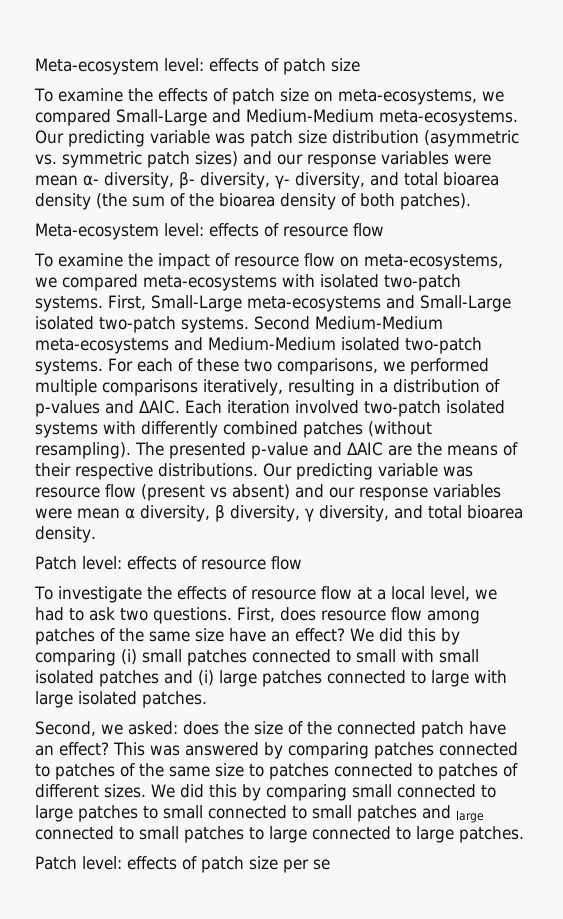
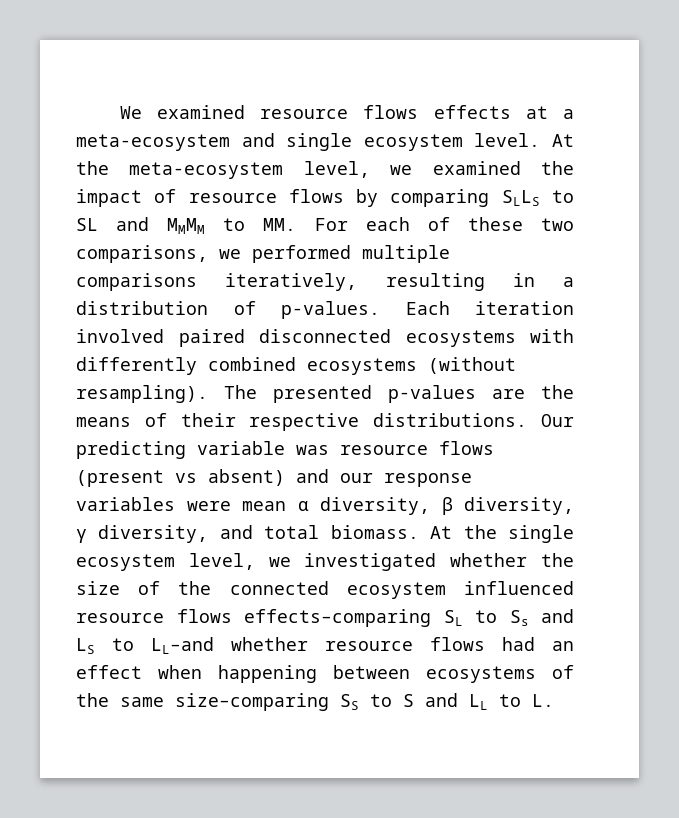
[35,58,360,75] [34,88,504,105] [35,109,518,126] [35,130,519,147] [35,151,491,168] [35,171,499,189] [35,193,471,210] [35,223,384,240] [34,253,503,270] [35,274,461,291] [35,295,511,312] [35,316,443,333] [35,337,482,354] [35,359,103,375] Meta-ecosystem level: effects of patch size // To examine the effects of patch size on meta-ecosystems, we compared Small-Large and Medium-Medium meta-ecosystems. Our predicting variable was patch size distribution (asymmetric vs. symmetric patch sizes) and our response variables were mean α- diversity, β- diversity, γ- diversity, and total bioarea density (the sum of the bioarea density of both patches). // Meta-ecosystem level: effects of resource flow // To examine the impact of resource flow on meta-ecosystems, we compared meta-ecosystems with isolated two-patch systems. First, Small-Large meta-ecosystems and Small-Large isolated two-patch systems. Second Medium-Medium meta-ecosystems and Medium-Medium isolated two-patch systems. -> [119,105,574,119] [76,133,574,151] [76,161,574,179] [76,189,574,207] [76,217,297,234] We examined resource flows effects at a meta-ecosystem and single ecosystem level. At the meta-ecosystem level, we examined the impact of resource flows by comparing SLLS to SL and MMMM to MM.
[35,400,505,417] [35,422,98,438] p-values and ΔAIC. Each iteration involved two-patch isolated systems -> [281,301,574,319] [76,329,516,347] p-values. Each iteration involved paired disconnected ecosystems
[303,421,363,438] patches -> [307,358,417,375] ecosystems
[251,442,383,459] p-value and ΔAIC -> [388,385,476,403] p-values
[105,484,136,498] flow -> [439,441,494,455] flows
[467,505,523,519] [35,526,96,543] [35,556,302,570] [34,586,497,603] [35,607,480,624] [35,628,460,645] [35,649,479,666] [35,670,507,687] [35,691,207,708] [35,721,219,736] bioarea density. // Patch level: effects of resource flow // To investigate the effects of resource flow at a local level, we had to ask two questions. First, does resource flow among patches of the same size have an effect? We did this by comparing (i) small patches connected to small with small isolated patches and (i) large patches connected to large with large isolated patches. // Second, we asked: does -> [330,525,574,543] [76,553,528,571] biomass. At the single ecosystem level, we investigated whether
[421,721,506,738] [35,742,518,759] [35,763,518,780] [35,784,496,801] [35,805,484,823] [35,826,524,843] [35,856,330,873] patch have an effect? This was answered by comparing patches connected to patches of the same size to patches connected to patches of different sizes. We did this by comparing small connected to large patches to small connected to small patches and large connected to small patches to large connected to large patches. // Patch level: effects of patch size per se -> [346,581,574,599] [76,609,574,627] [76,637,574,654] [76,665,574,683] [76,693,554,711] ecosystem influenced resource flows effects–comparing SL to Ss and LS to LL–and whether resource flows had an effect when happening between ecosystems of the same size–comparing SS to S and LL to L.

